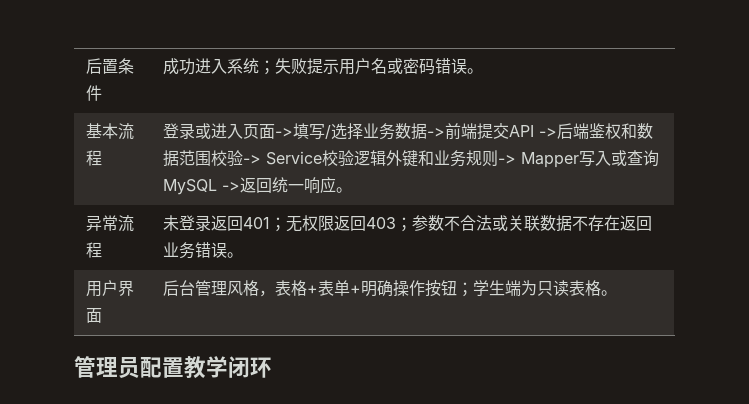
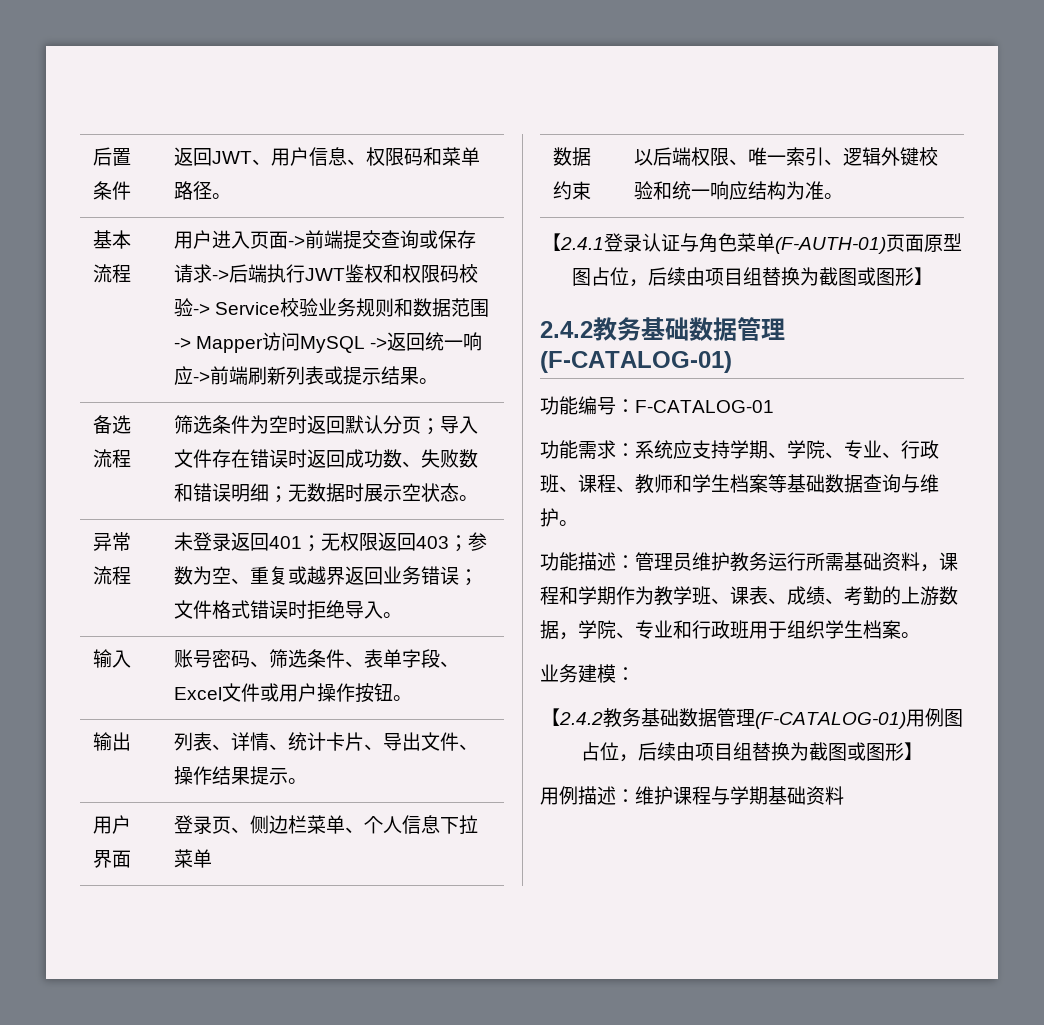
[162,58,467,75] 成功进入系统；失败提示用户名或密码错误 -> [174,147,481,166] [174,181,213,200] 返回JWT、用户信息、权限码和菜单路径
[162,123,211,139] 登录或 -> [174,230,213,249] 用户
[292,123,653,140] [162,150,659,168] 填写/选择业务数据->前端提交API ->后端鉴权和数据范围校验-> Service校验逻辑外键和业务规则-> Mapper写入或查询 -> [305,230,477,249] [174,264,479,283] [174,298,490,317] [174,332,301,353] 前端提交查询或保存请求->后端执行JWT鉴权和权限码校验-> Service校验业务规则和数据范围-> Mapper访问
(336, 184) none -> [193,366,439,385] [93,415,132,434] [93,449,132,468] [174,415,479,435] [174,449,479,468] [174,483,460,503] ->前端刷新列表或提示结果。 // 备选流程 | 筛选条件为空时返回默认分页；导入文件存在错误时返回成功数、失败数和错误明细；无数据时展示空状态
[443,215,652,232] [162,242,243,259] [85,280,134,297] [85,308,102,323] [162,280,617,297] [74,356,272,379] 不合法或关联数据不存在返回业务错误。 // 用户界面 | 后台管理风格，表格+表单+明确操作按钮；学生端为只读表格。 // 管理员配置教学闭环 -> [193,566,479,586] [174,600,403,620] [93,649,132,668] [174,649,460,668] [174,683,413,703] [93,732,132,751] [174,732,479,751] [174,766,308,785] [93,815,132,834] [93,850,132,868] [174,815,479,835] [174,849,213,868] [553,147,592,166] [553,181,592,200] [634,147,939,166] [634,181,844,200] [542,233,962,254] [571,267,933,287] [540,317,785,341] [540,351,732,373] [540,396,774,415] [540,440,939,459] [540,474,939,494] [540,508,578,527] [540,552,958,572] [540,586,958,606] [540,620,920,640] [540,664,635,683] [541,708,963,729] [581,742,923,762] [540,786,844,805] 为空、重复或越界返回业务错误；文件格式错误时拒绝导入。 // 输入 | 账号密码、筛选条件、表单字段、Excel文件或用户操作按钮。 // 输出 | 列表、详情、统计卡片、导出文件、操作结果提示。 // 用户界面 | 登录页、侧边栏菜单、个人信息下拉菜单 // 数据约束 | 以后端权限、唯一索引、逻辑外键校验和统一响应结构为准。 // 【2.4.1登录认证与角色菜单(F-AUTH-01)页面原型图占位，后续由项目组替换为截图或图形】 // 2.4.2教务基础数据管理(F-CATALOG-01) // 功能编号：F-CATALOG-01 // 功能需求：系统应支持学期、学院、专业、行政班、课程、教师和学生档案等基础数据查询与维护。 // 功能描述：管理员维护教务运行所需基础资料，课程和学期作为教学班、课表、成绩、考勤的上游数据，学院、专业和行政班用于组织学生档案。 // 业务建模： // 【2.4.2教务基础数据管理(F-CATALOG-01)用例图占位，后续由项目组替换为截图或图形】 // 用例描述：维护课程与学期基础资料

